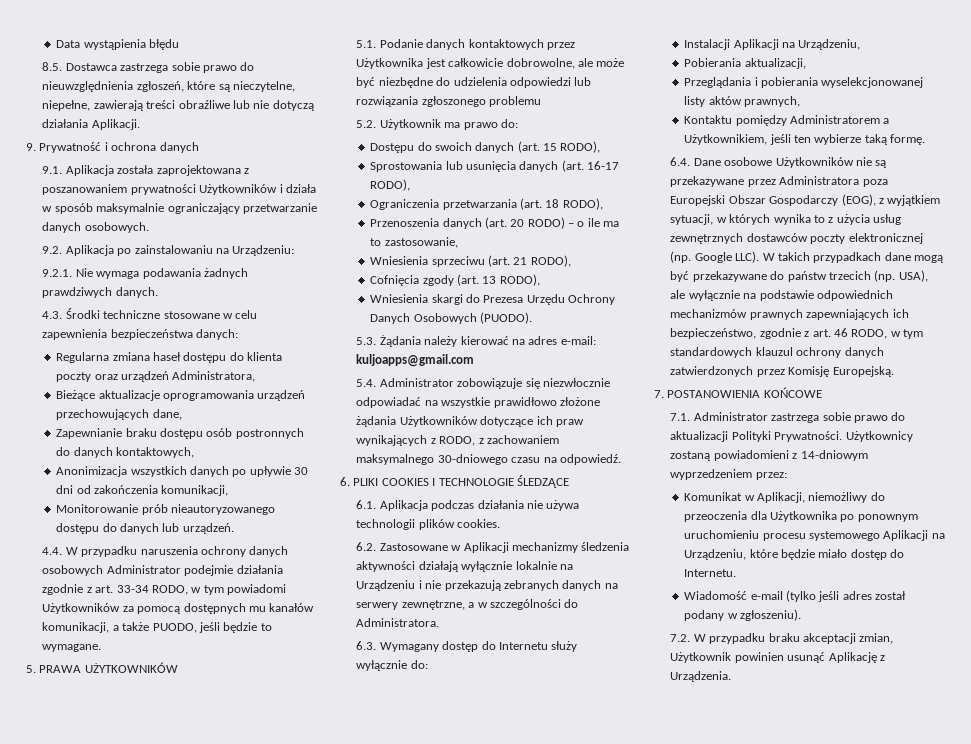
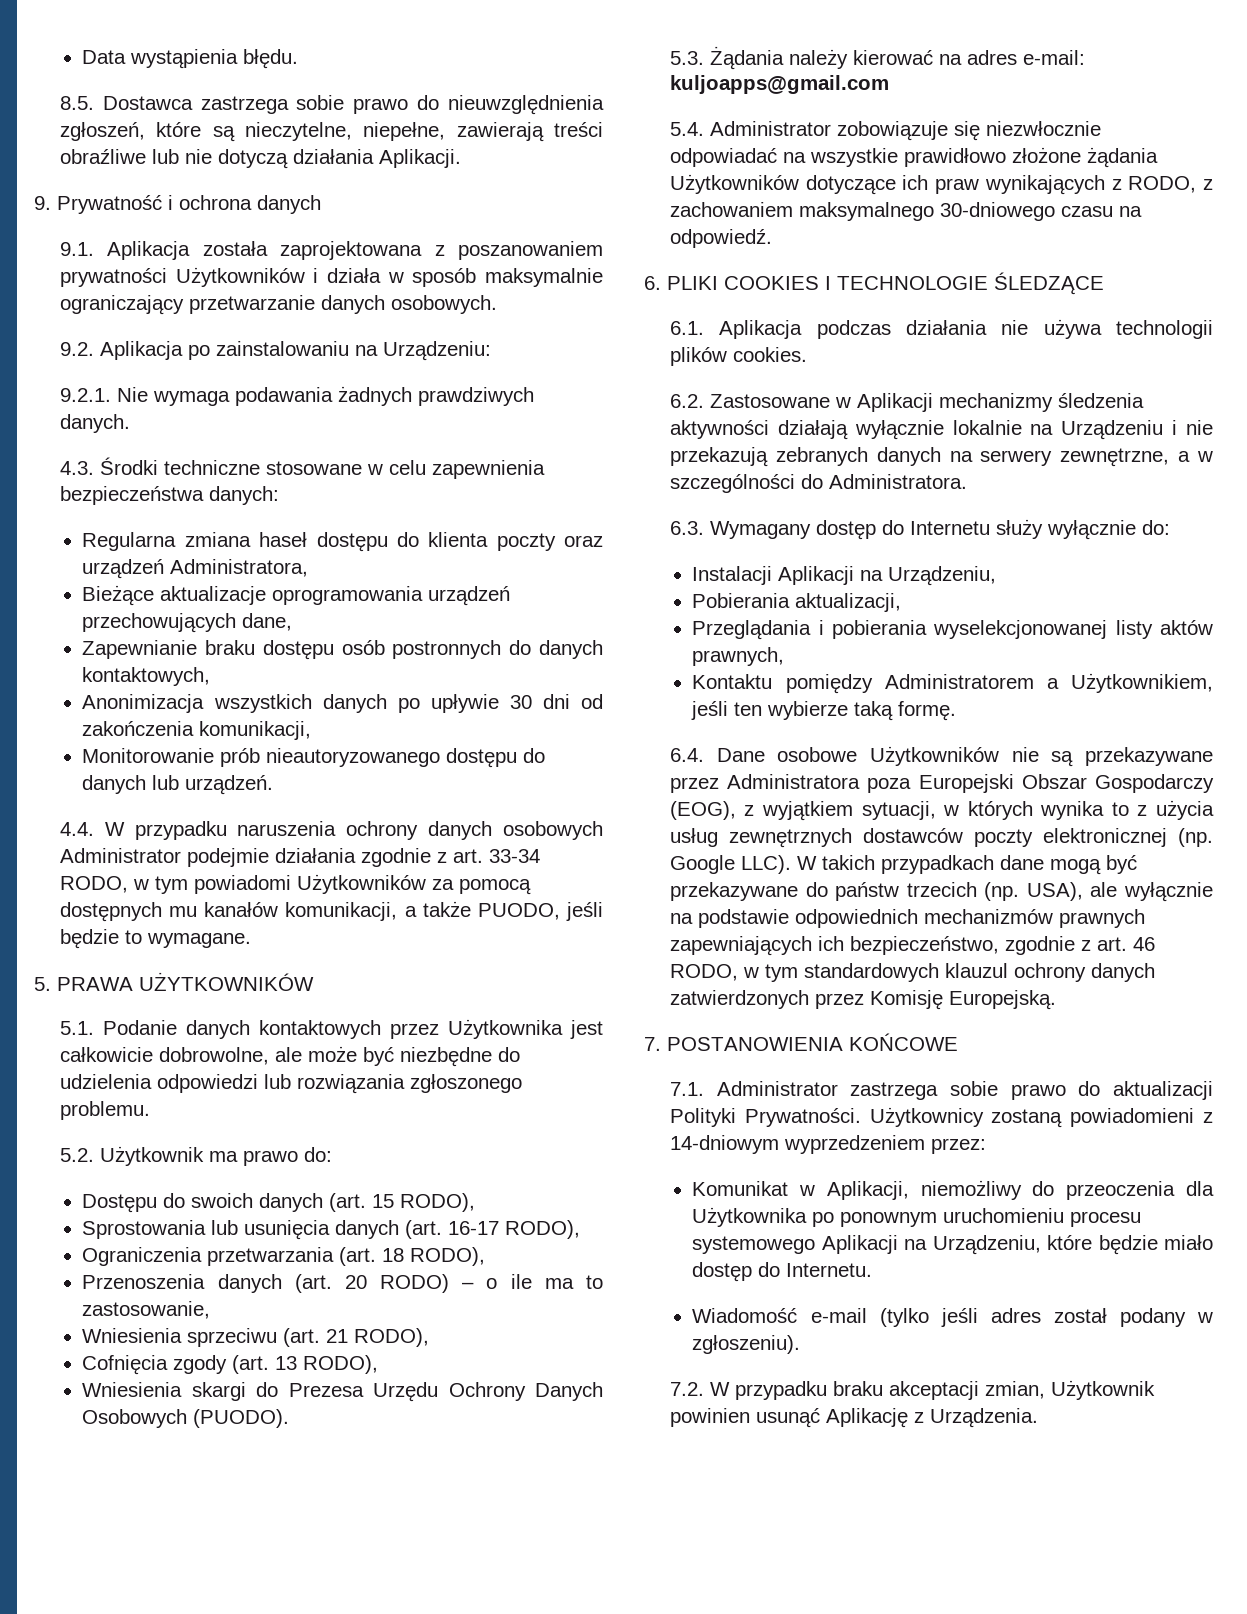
[148,39,179,50] błędu -> [243,49,299,69] błędu.
[489,96,542,107] problemu -> [59,1101,150,1120] problemu.

